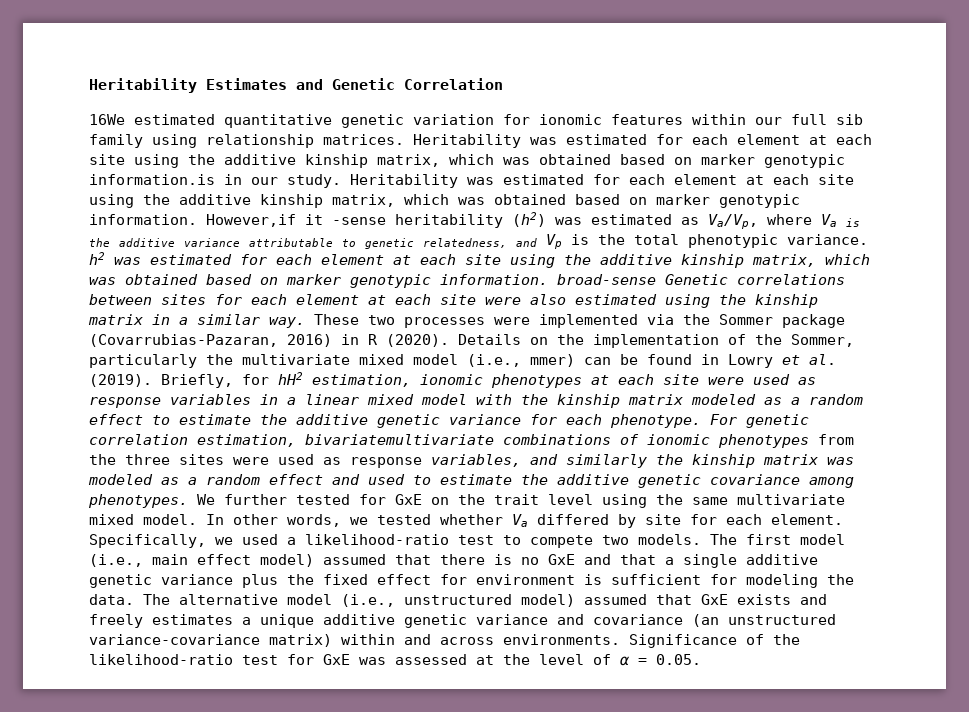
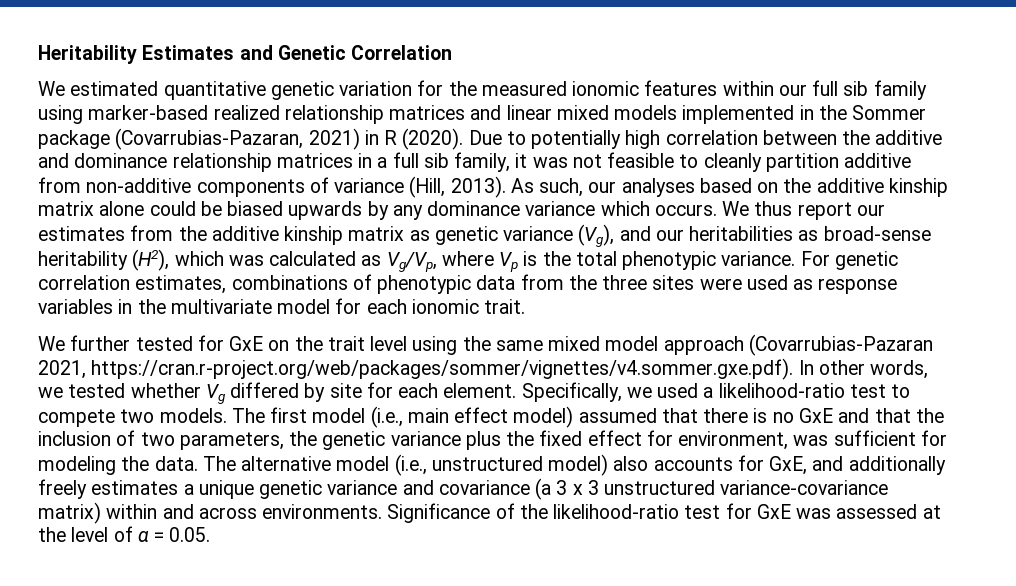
[89,114,125,125] 16We -> [38,81,65,96] We
(530, 119) none -> [448,81,567,96] the measured
[206,134,872,148] [89,154,845,168] [89,174,854,188] [89,194,800,208] [89,212,860,229] [89,238,537,249] relationship matrices. Heritability was estimated for each element at each site using the additive kinship matrix, which was obtained based on marker genotypic information.is in our study. Heritability was estimated for each element at each site using the additive kinship matrix, which was obtained based on marker genotypic information. However,if it -sense heritability (h2) was estimated as Va/Vp, where Va is the additive variance attributable to genetic relatedness, and -> [88,105,927,124] [38,128,943,150] [38,152,912,172] [38,176,948,198] [38,201,885,220] [38,224,931,247] [38,249,494,272] marker-based realized relationship matrices and linear mixed models implemented in the Sommer package (Covarrubias-Pazaran, 2021) in R (2020). Due to potentially high correlation between the additive and dominance relationship matrices in a full sib family, it was not feasible to cleanly partition additive from non-additive components of variance (Hill, 2013). As such, our analyses based on the additive kinship matrix alone could be biased upwards by any dominance variance which occurs. We thus report our estimates from the additive kinship matrix as genetic variance (Vg), and our heritabilities as broad-sense heritability (H2), which was calculated as Vg/Vp, where
[89,252,870,268] [89,274,845,288] [89,294,818,308] [88,314,845,328] [89,334,854,348] [89,354,836,368] [89,372,816,388] [89,394,863,408] [89,414,809,428] [89,434,809,448] h2 was estimated for each element at each site using the additive kinship matrix, which was obtained based on marker genotypic information. broad-sense Genetic correlations between sites for each element at each site were also estimated using the kinship matrix in a similar way. These two processes were implemented via the Sommer package (Covarrubias-Pazaran, 2016) in R (2020). Details on the implementation of the Sommer, particularly the multivariate mixed model (i.e., mmer) can be found in Lowry et al. (2019). Briefly, for hH2 estimation, ionomic phenotypes at each site were used as response variables in a linear mixed model with the kinship matrix modeled as a random effect to estimate the additive genetic variance for each phenotype. For genetic correlation estimation, bivariatemultivariate combinations of ionomic phenotypes -> [800,251,898,270] [38,274,516,294] For genetic correlation estimates, combinations of phenotypic data
[431,454,854,468] [88,474,854,488] [88,494,188,508] variables, and similarly the kinship matrix was modeled as a random effect and used to estimate the additive genetic covariance among phenotypes. -> [38,298,526,314] variables in the multivariate model for each ionomic trait. //
[737,494,845,505] [89,514,197,525] multivariate mixed model. -> [548,334,933,356] [38,358,794,380] mixed model approach (Covarrubias-Pazaran 2021, https://cran.r-project.org/web/packages/sommer/vignettes/v4.sommer.gxe.pdf).
[512,514,528,527] Va -> [205,384,225,404] Vg
[665,554,818,568] a single additive -> [915,408,944,423] [38,430,318,450] the inclusion of two parameters, the
[476,574,602,585] environment is -> [678,431,829,450] environment, was
[584,594,827,605] assumed that GxE exists and -> [613,455,946,475] also accounts for GxE, and additionally
[323,614,395,625] additive -> (254, 489) none
[692,614,719,627] (an -> [535,478,599,500] (a 3 x 3

